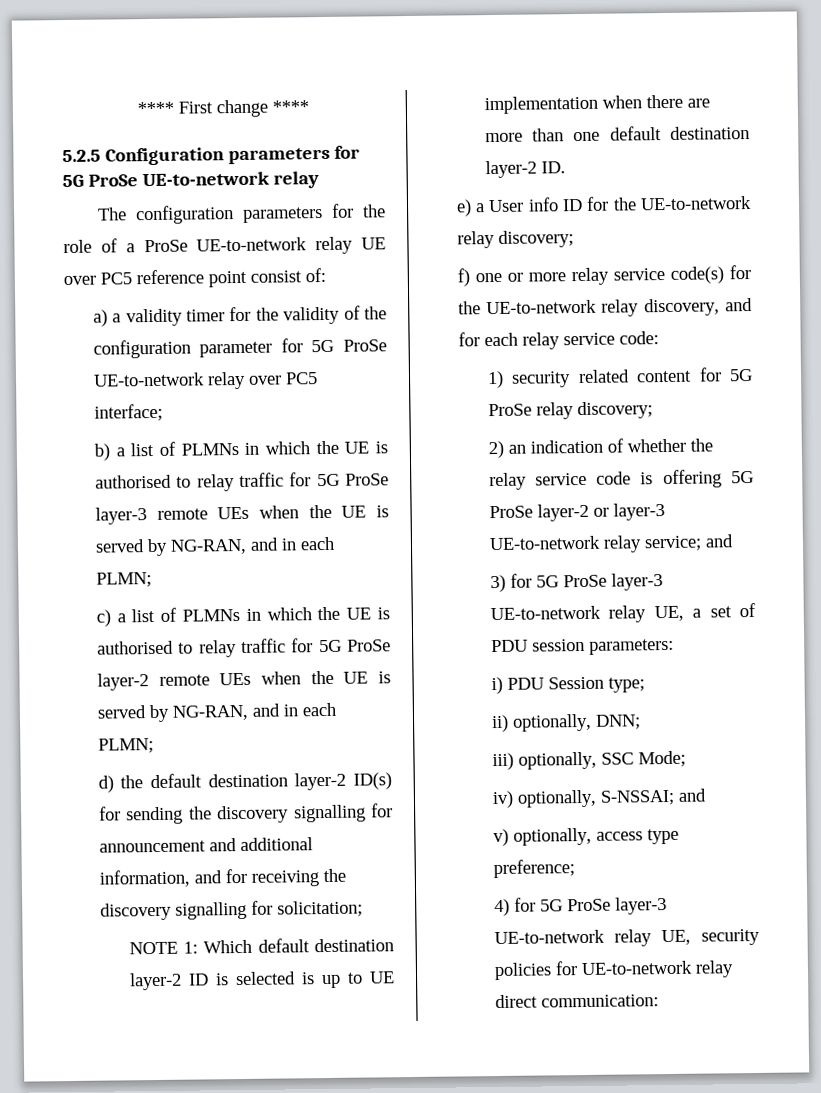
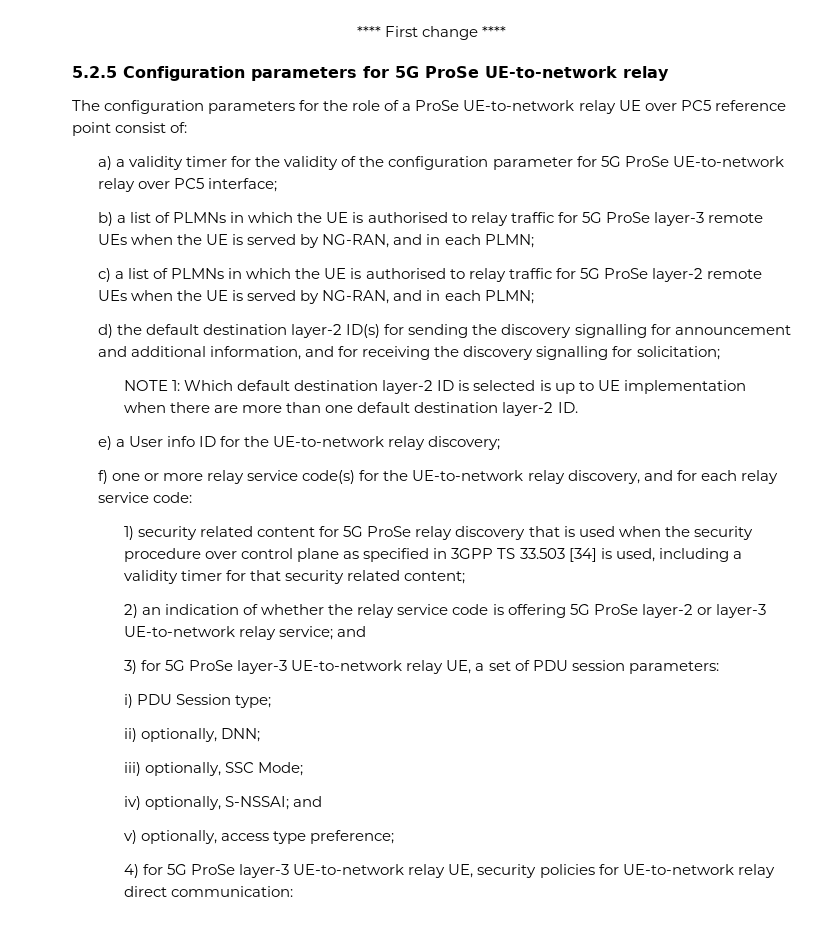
[576,401,653,420] discovery; -> [455,526,753,540] [124,548,742,562] [124,570,466,584] discovery that is used when the security procedure over control plane as specified in 3GPP TS 33.503 [34] is used, including a validity timer for that security related content;

